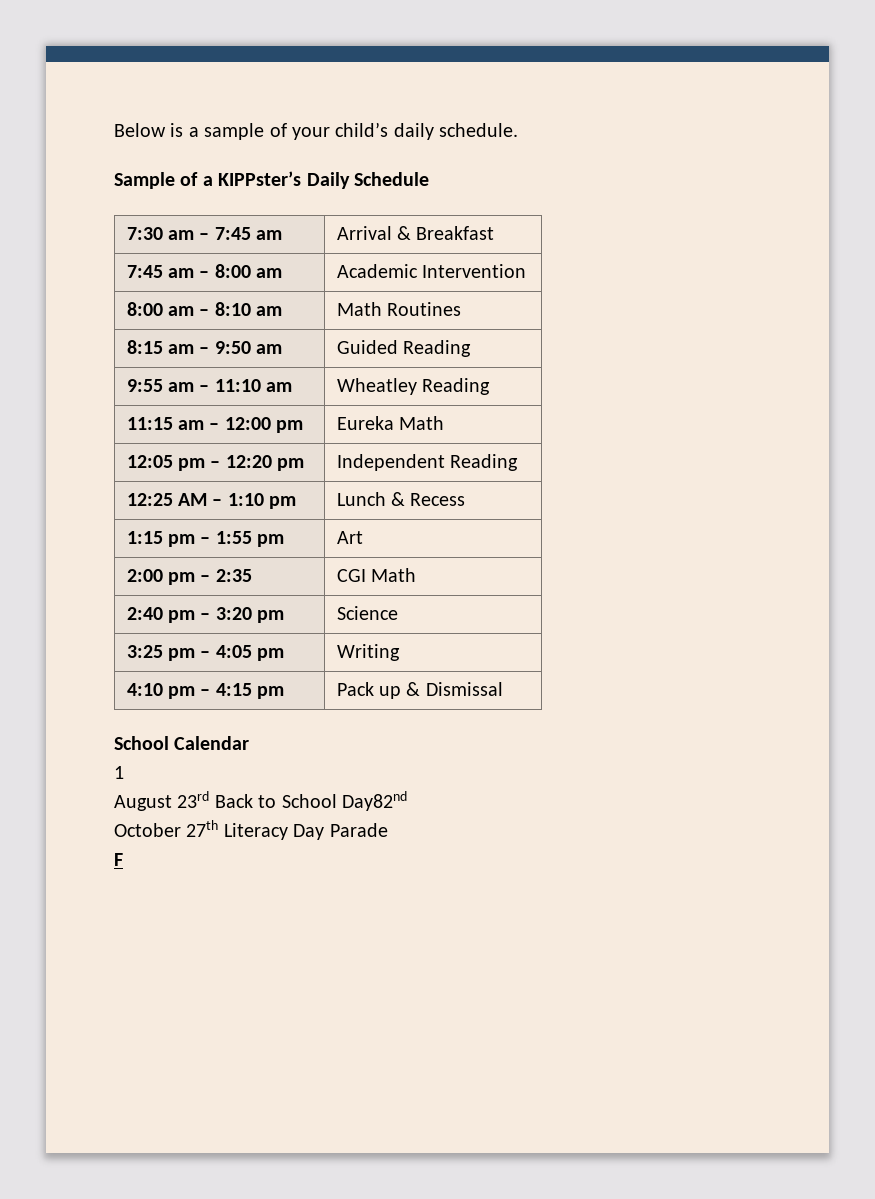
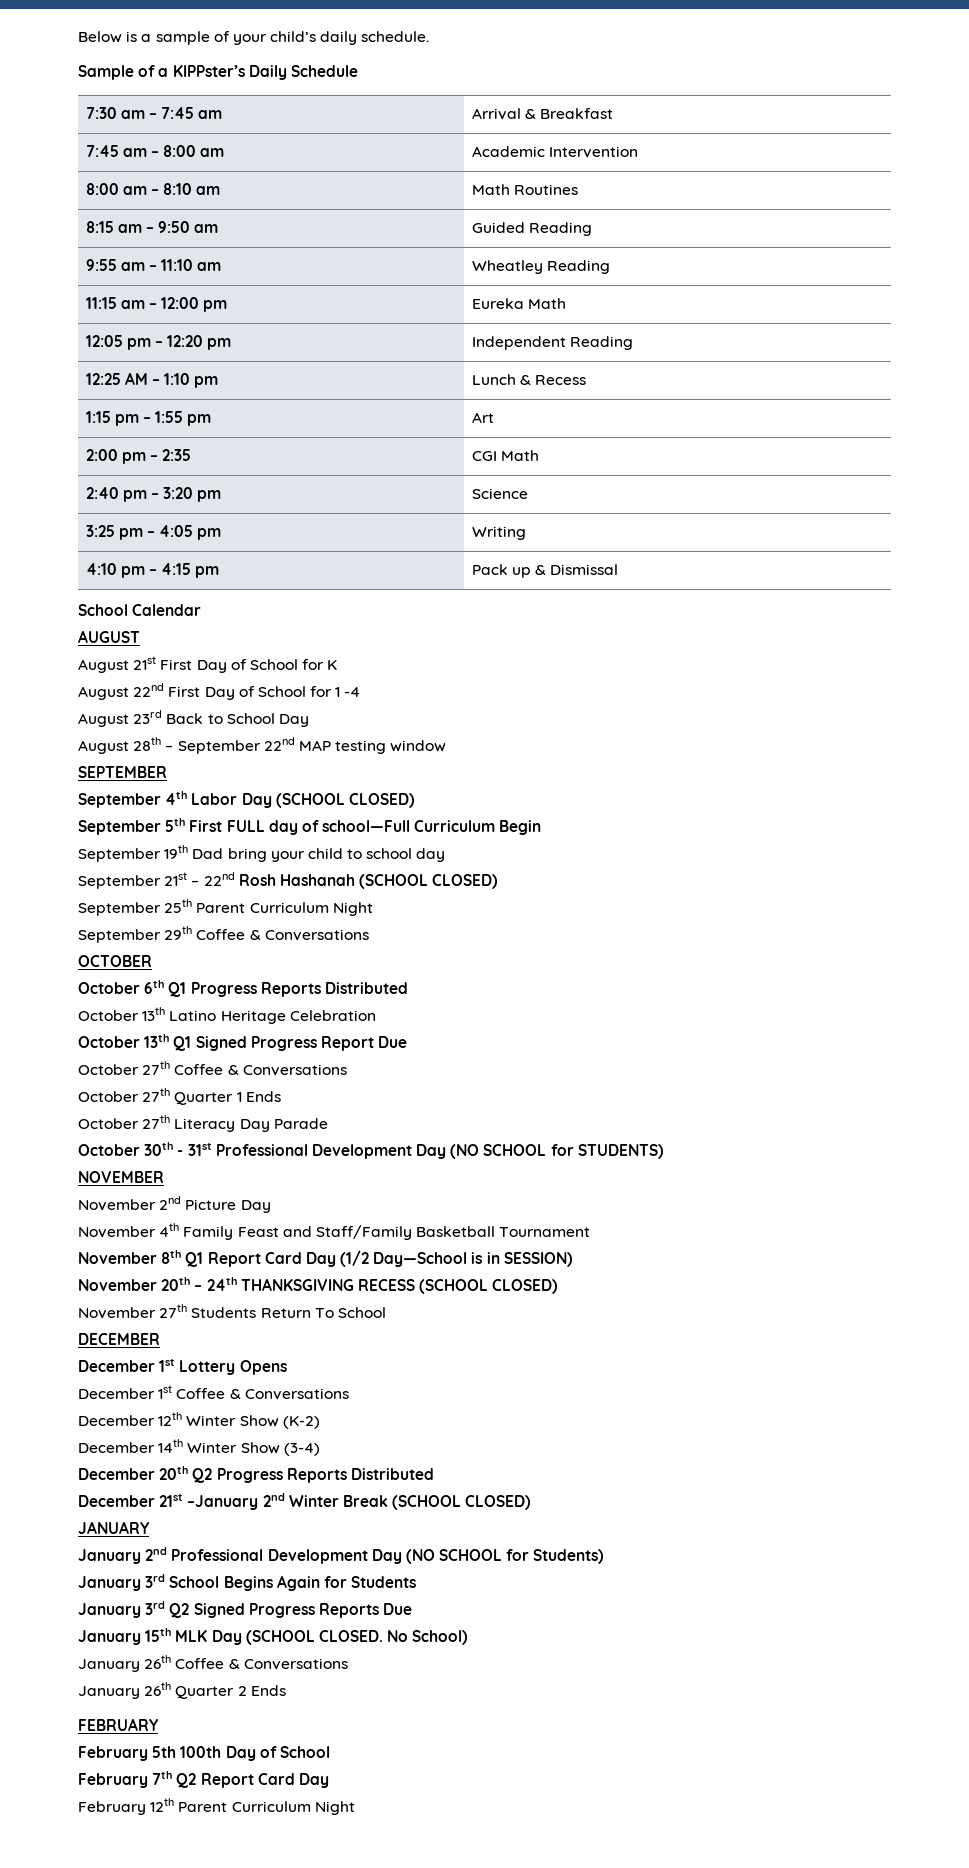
[114,766,124,779] 1 -> [78,630,140,643] [78,656,338,673] [78,683,361,700] AUGUST // August 21st First Day of School for K // August 22nd First Day of School for 1 -4
[342,791,407,811] Day82nd -> [278,714,309,727] [78,737,447,754] [78,766,167,778] [78,791,415,808] [78,818,542,835] [78,845,446,862] [78,872,499,889] [78,899,373,916] [78,926,369,943] [78,955,152,967] [78,980,408,997] [78,1007,376,1024] [78,1034,408,1051] [78,1061,347,1076] [78,1088,281,1105] Day // August 28th – September 22nd MAP testing window // SEPTEMBER // September 4th Labor Day (SCHOOL CLOSED) // September 5th First FULL day of school—Full Curriculum Begin // September 19th Dad bring your child to school day // September 21st – 22nd Rosh Hashanah (SCHOOL CLOSED) // September 25th Parent Curriculum Night // September 29th Coffee & Conversations // OCTOBER // October 6th Q1 Progress Reports Distributed // October 13th Latino Heritage Celebration // October 13th Q1 Signed Progress Report Due // October 27th Coffee & Conversations // October 27th Quarter 1 Ends
[114,853,123,866] F -> [78,1142,664,1159] [78,1171,164,1183] [78,1196,271,1213] [78,1223,591,1240] [78,1250,573,1267] [78,1277,559,1294] [78,1304,386,1319] [78,1333,160,1345] [78,1359,287,1375] [78,1385,349,1400] [78,1412,320,1429] [78,1439,320,1456] [78,1466,434,1483] [78,1493,532,1510] [78,1521,149,1534] [78,1547,605,1564] [78,1574,417,1591] [78,1601,413,1618] [78,1628,469,1645] [78,1655,348,1672] [78,1682,286,1699] [78,1718,158,1731] [78,1746,330,1761] [78,1771,329,1788] [78,1798,355,1815] October 30th - 31st Professional Development Day (NO SCHOOL for STUDENTS) // NOVEMBER // November 2nd Picture Day // November 4th Family Feast and Staff/Family Basketball Tournament // November 8th Q1 Report Card Day (1/2 Day—School is in SESSION) // November 20th – 24th THANKSGIVING RECESS (SCHOOL CLOSED) // November 27th Students Return To School // DECEMBER // December 1st Lottery Opens // December 1st Coffee & Conversations // December 12th Winter Show (K-2) // December 14th Winter Show (3-4) // December 20th Q2 Progress Reports Distributed // December 21st –January 2nd Winter Break (SCHOOL CLOSED) // JANUARY // January 2nd Professional Development Day (NO SCHOOL for Students) // January 3rd School Begins Again for Students // January 3rd Q2 Signed Progress Reports Due // January 15th MLK Day (SCHOOL CLOSED. No School) // January 26th Coffee & Conversations // January 26th Quarter 2 Ends // FEBRUARY // February 5th 100th Day of School // February 7th Q2 Report Card Day // February 12th Parent Curriculum Night

